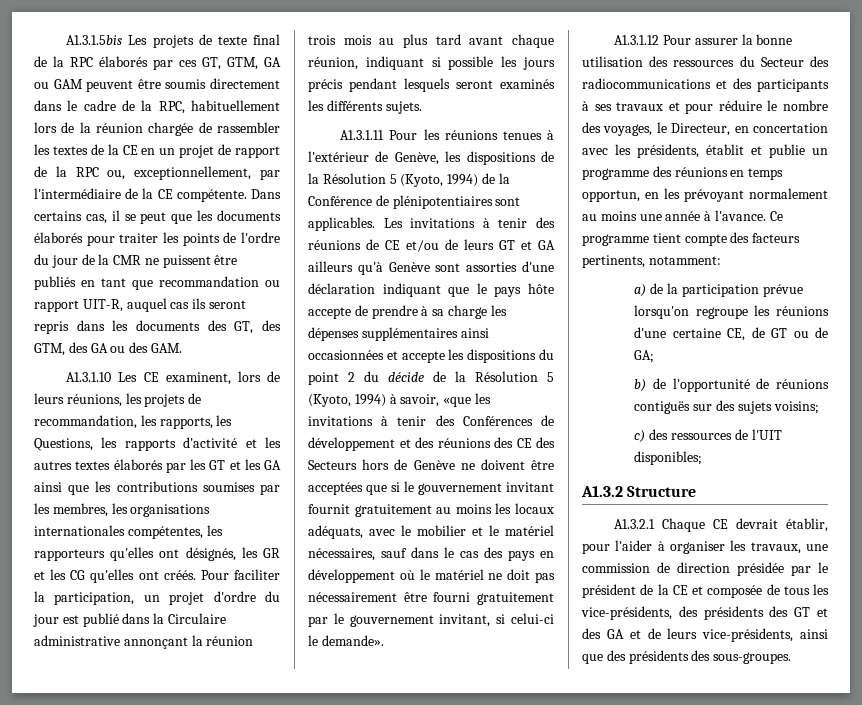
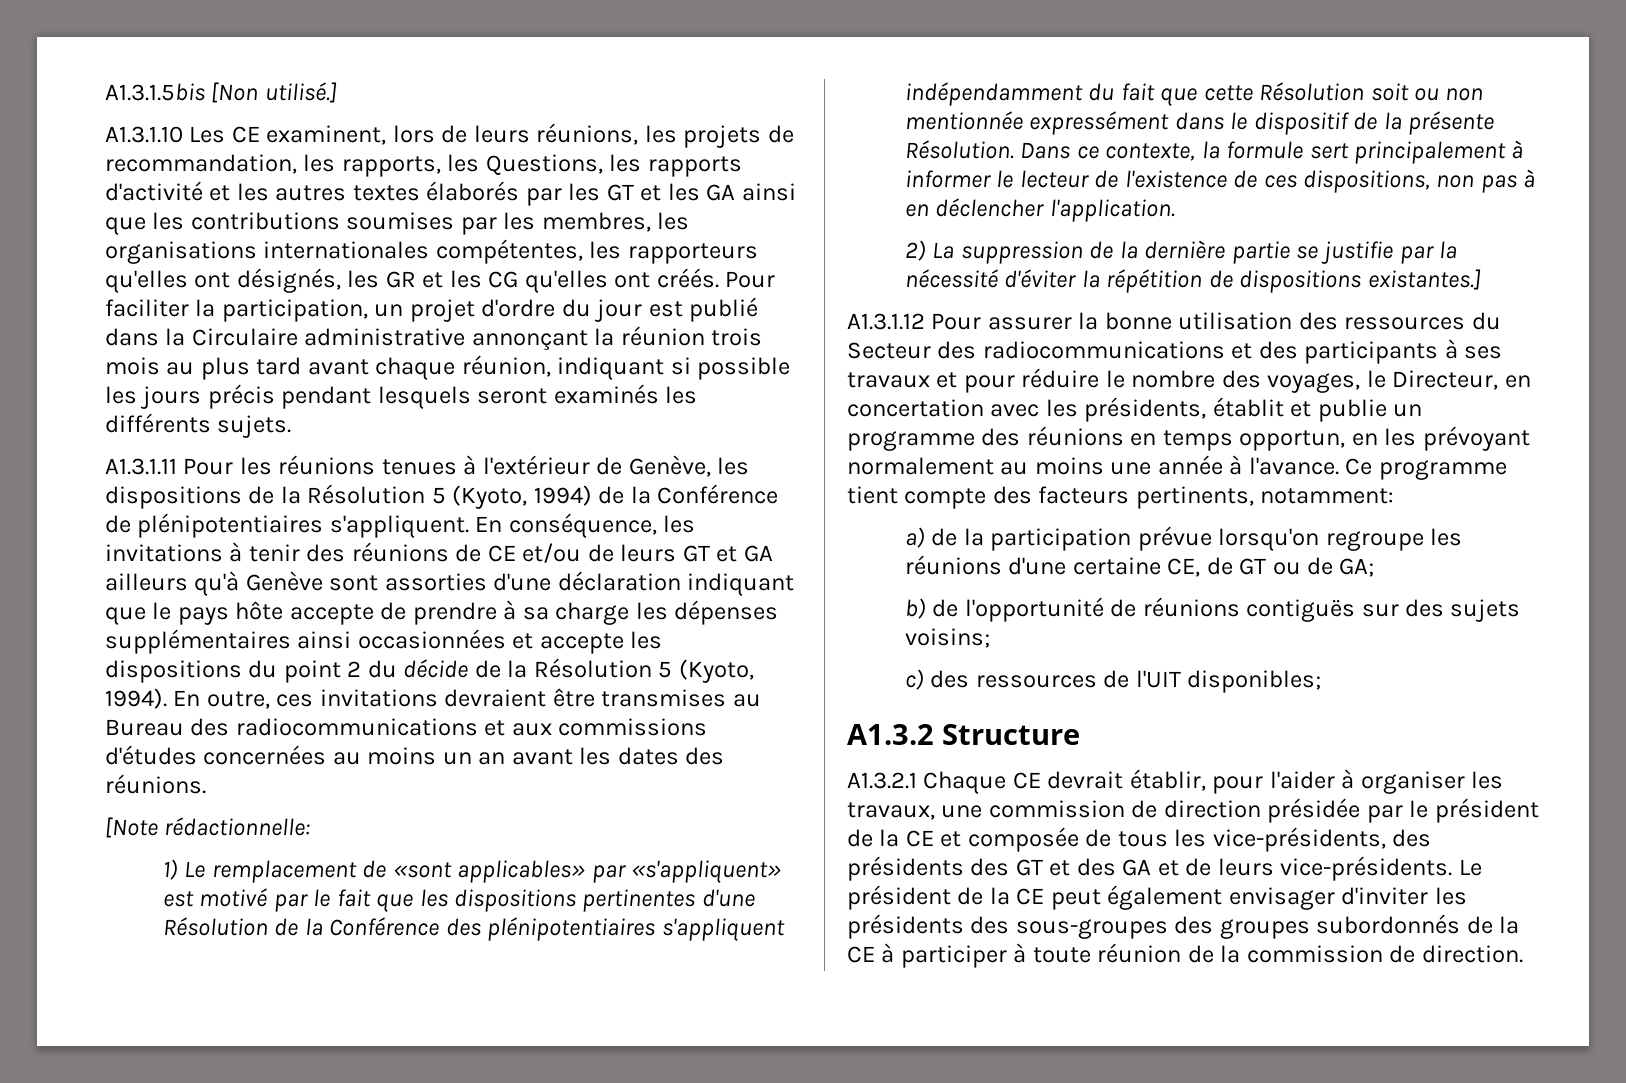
[128,34,280,48] [34,56,281,70] [34,78,280,92] [34,100,280,114] [34,122,280,136] [34,144,280,158] [34,166,280,180] [34,188,281,202] [34,210,281,224] [34,232,280,246] [34,254,238,268] [34,276,280,290] [34,298,246,312] [34,320,281,334] [34,342,182,356] Les projets de texte final de la RPC élaborés par ces GT, GTM, GA ou GAM peuvent être soumis directement dans le cadre de la RPC, habituellement lors de la réunion chargée de rassembler les textes de la CE en un projet de rapport de la RPC ou, exceptionnellement, par l'intermédiaire de la CE compétente. Dans certains cas, il se peut que les documents élaborés pour traiter les points de l'ordre du jour de la CMR ne puissent être publiés en tant que recommandation ou rapport UIT-R, auquel cas ils seront repris dans les documents des GT, des GTM, des GA ou des GAM. -> [211,82,337,103] [Non utilisé.]
[495,197,521,206] [308,217,403,231] sont applicables. Les -> [329,513,696,538] s'appliquent. En conséquence, les
[354,393,491,407] [308,415,554,426] [308,437,555,451] [308,459,554,470] [308,481,554,495] [308,503,554,517] [308,525,554,539] [308,547,554,561] [308,569,555,583] [308,592,554,605] [308,613,554,627] [308,635,384,646] 1994) à savoir, «que les invitations à tenir des Conférences de développement et des réunions des CE des Secteurs hors de Genève ne doivent être acceptées que si le gouvernement invitant fournit gratuitement au moins les locaux adéquats, avec le mobilier et le matériel nécessaires, sauf dans le cas des pays en développement où le matériel ne doit pas nécessairement être fourni gratuitement par le gouvernement invitant, si celui-ci le demande». -> [105,688,761,709] [105,718,708,736] [105,745,725,765] [105,774,206,794] [105,817,311,838] [162,859,782,883] [162,888,755,912] [162,917,785,941] [904,82,1484,106] [904,111,1495,135] [904,140,1524,164] [904,169,1536,193] [904,198,1175,222] [904,240,1458,264] [904,269,1481,293] 1994). En outre, ces invitations devraient être transmises au Bureau des radiocommunications et aux commissions d'études concernées au moins un an avant les dates des réunions. // [Note rédactionnelle: // 1) Le remplacement de «sont applicables» par «s'appliquent» est motivé par le fait que les dispositions pertinentes d'une Résolution de la Conférence des plénipotentiaires s'appliquent indépendamment du fait que cette Résolution soit ou non mentionnée expressément dans le dispositif de la présente Résolution. Dans ce contexte, la formule sert principalement à informer le lecteur de l'existence de ces dispositions, non pas à en déclencher l'application. // 2) La suppression de la dernière partie se justifie par la nécessité d'éviter la répétition de dispositions existantes.]
[702,628,828,642] [582,650,792,664] vice-présidents, ainsi que des présidents des sous-groupes. -> [1280,856,1482,881] [847,885,1467,910] [847,914,1520,939] [847,943,1523,968] vice-présidents. Le président de la CE peut également envisager d'inviter les présidents des sous-groupes des groupes subordonnés de la CE à participer à toute réunion de la commission de direction.

